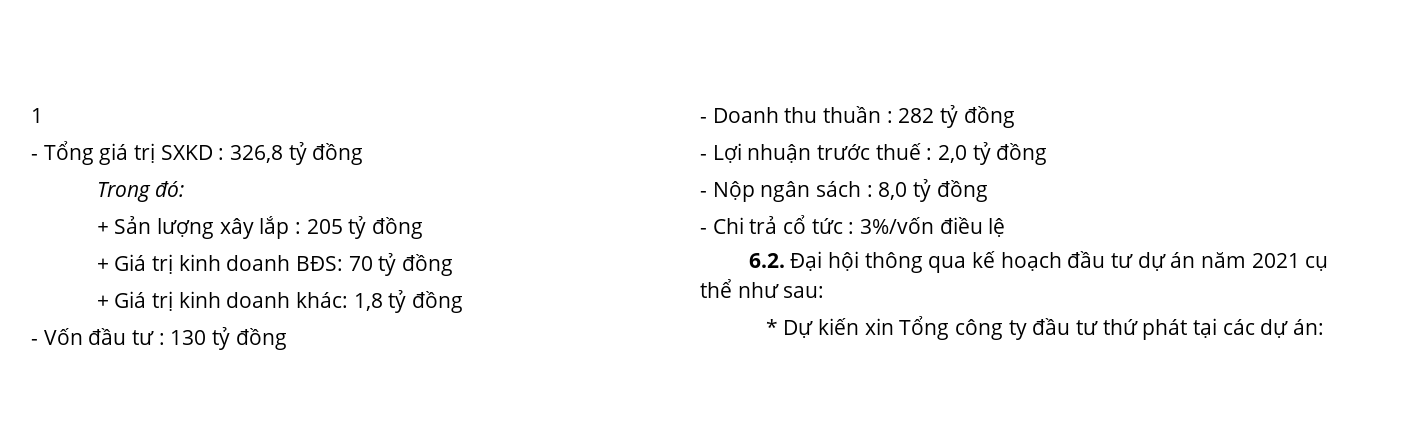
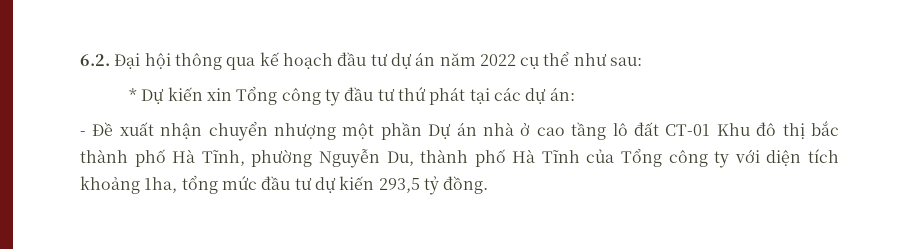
[31,108,43,123] [31,141,364,165] [96,181,185,202] [96,216,423,239] [96,253,453,276] [96,290,463,313] [31,327,287,350] [700,105,1015,128] [700,142,1048,165] [700,179,988,202] [700,215,1006,237] 1 // - Tổng giá trị SXKD : 326,8 tỷ đồng // Trong đó: // + Sản lượng xây lắp : 205 tỷ đồng // + Giá trị kinh doanh BĐS: 70 tỷ đồng // + Giá trị kinh doanh khác: 1,8 tỷ đồng // - Vốn đầu tư : 130 tỷ đồng // - Doanh thu thuần : 282 tỷ đồng // - Lợi nhuận trước thuế : 2,0 tỷ đồng // - Nộp ngân sách : 8,0 tỷ đồng // - Chi trả cổ tức : 3%/vốn điều lệ // -> (80, 60) none
[1251,253,1300,268] 2021 -> [479,54,516,66] 2022
(1325, 327) none -> [80,121,839,141] [80,148,840,168] [80,175,489,195] // - Đề xuất nhận chuyển nhượng một phần Dự án nhà ở cao tầng lô đất CT-01 Khu đô thị bắc thành phố Hà Tĩnh, phường Nguyễn Du, thành phố Hà Tĩnh của Tổng công ty với diện tích khoảng 1ha, tổng mức đầu tư dự kiến 293,5 tỷ đồng.

